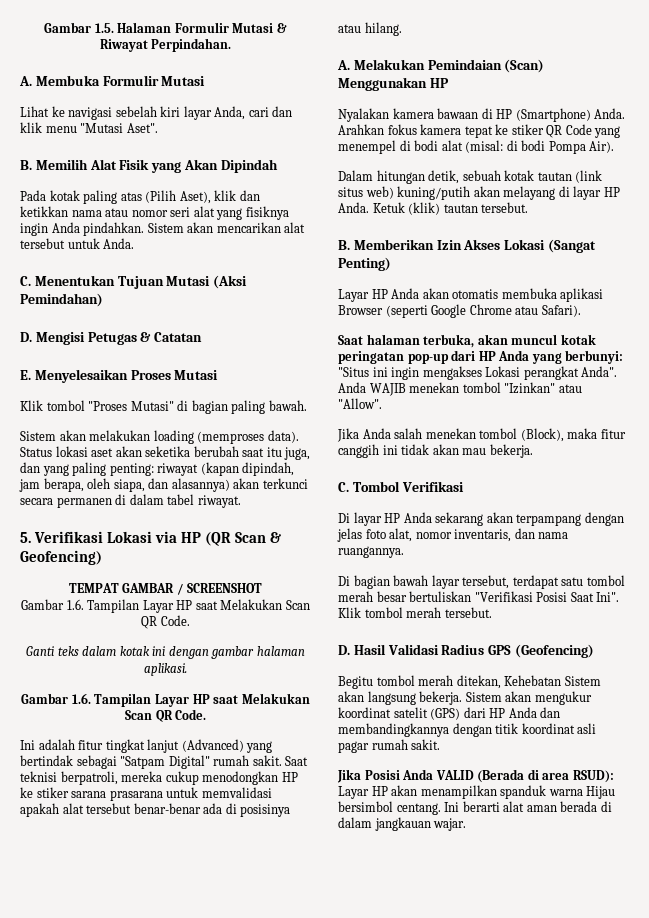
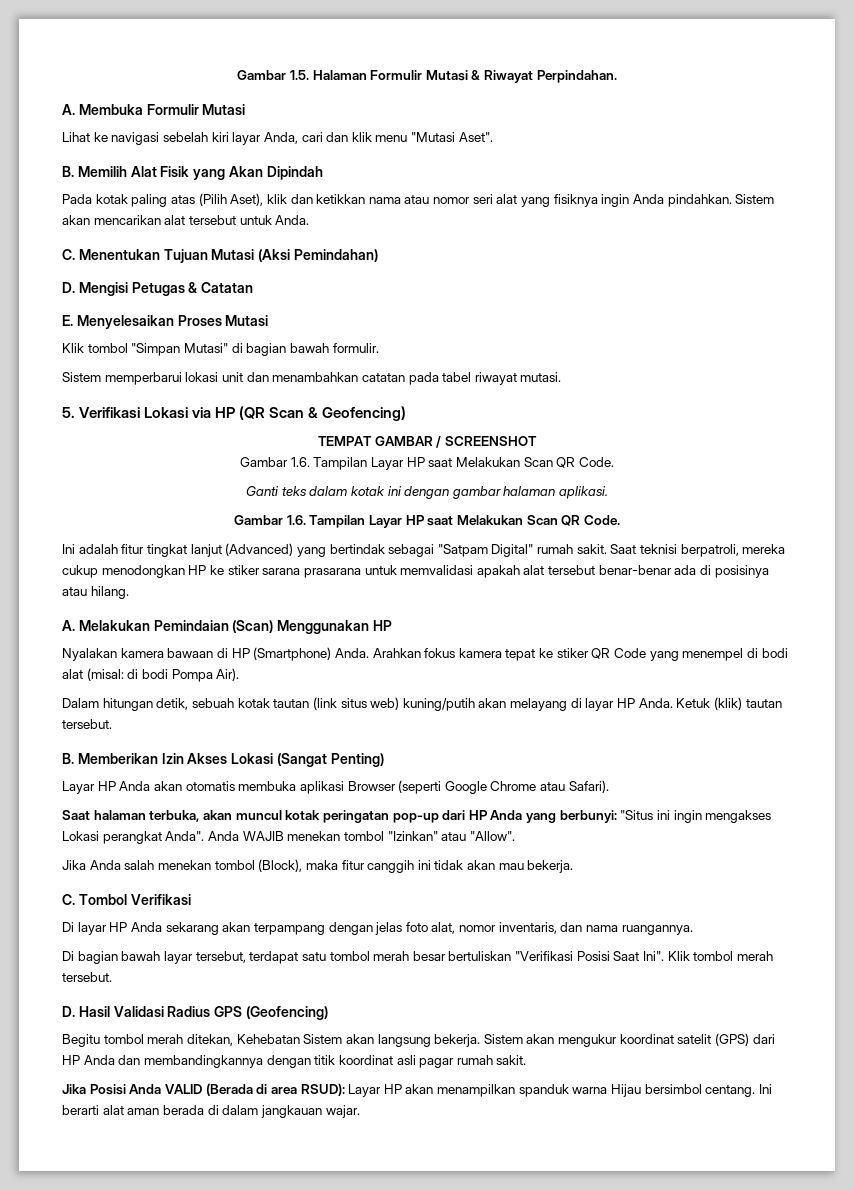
[88,401,128,411] "Proses -> [131,343,181,356] "Simpan
[231,400,307,414] [20,430,299,444] [20,446,311,460] [20,462,295,476] [19,478,308,492] [20,494,241,508] paling bawah. // Sistem akan melakukan loading (memproses data). Status lokasi aset akan seketika berubah saat itu juga, dan yang paling penting: riwayat (kapan dipindah, jam berapa, oleh siapa, dan alasannya) akan terkunci secara permanen di dalam tabel riwayat. -> [289,343,379,353] [62,372,562,385] bawah formulir. // Sistem memperbarui lokasi unit dan menambahkan catatan pada tabel riwayat mutasi.

